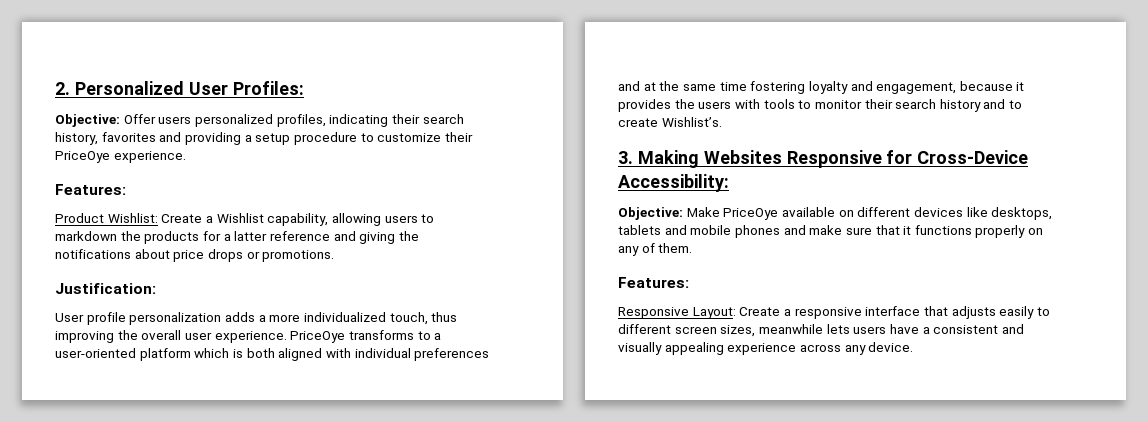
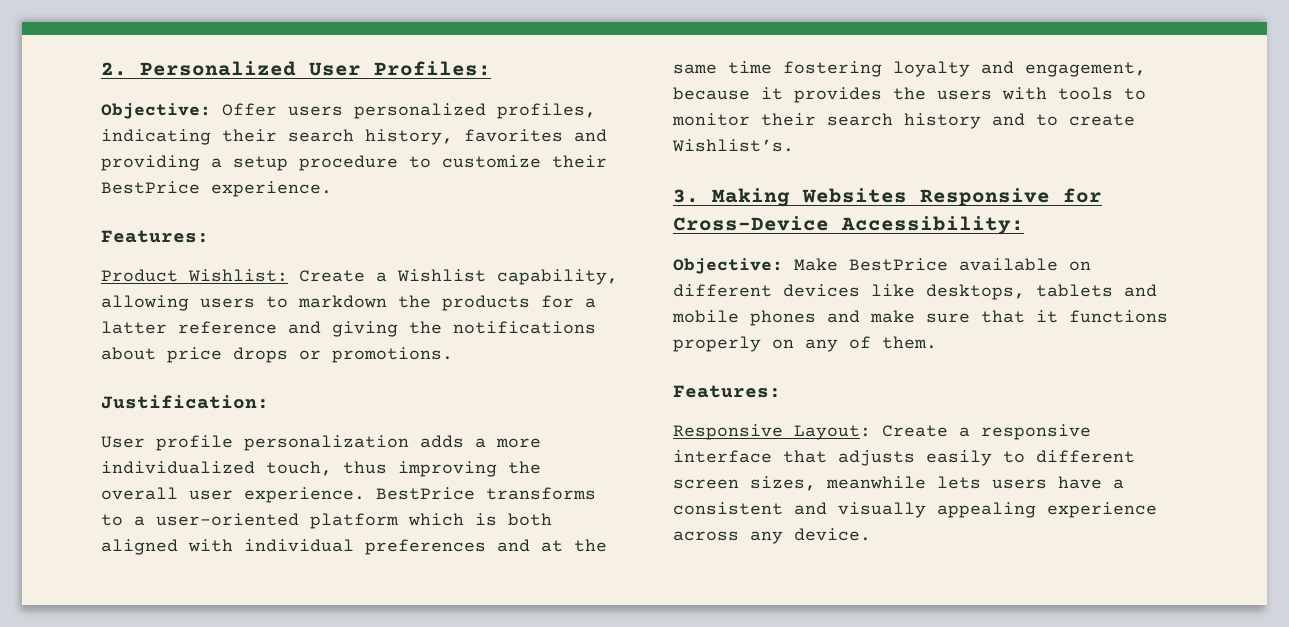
[55,151,110,163] PriceOye -> [101,181,200,194] BestPrice
[290,331,346,343] PriceOye -> [376,487,475,500] BestPrice
[723,208,779,220] PriceOye -> [849,258,948,271] BestPrice

